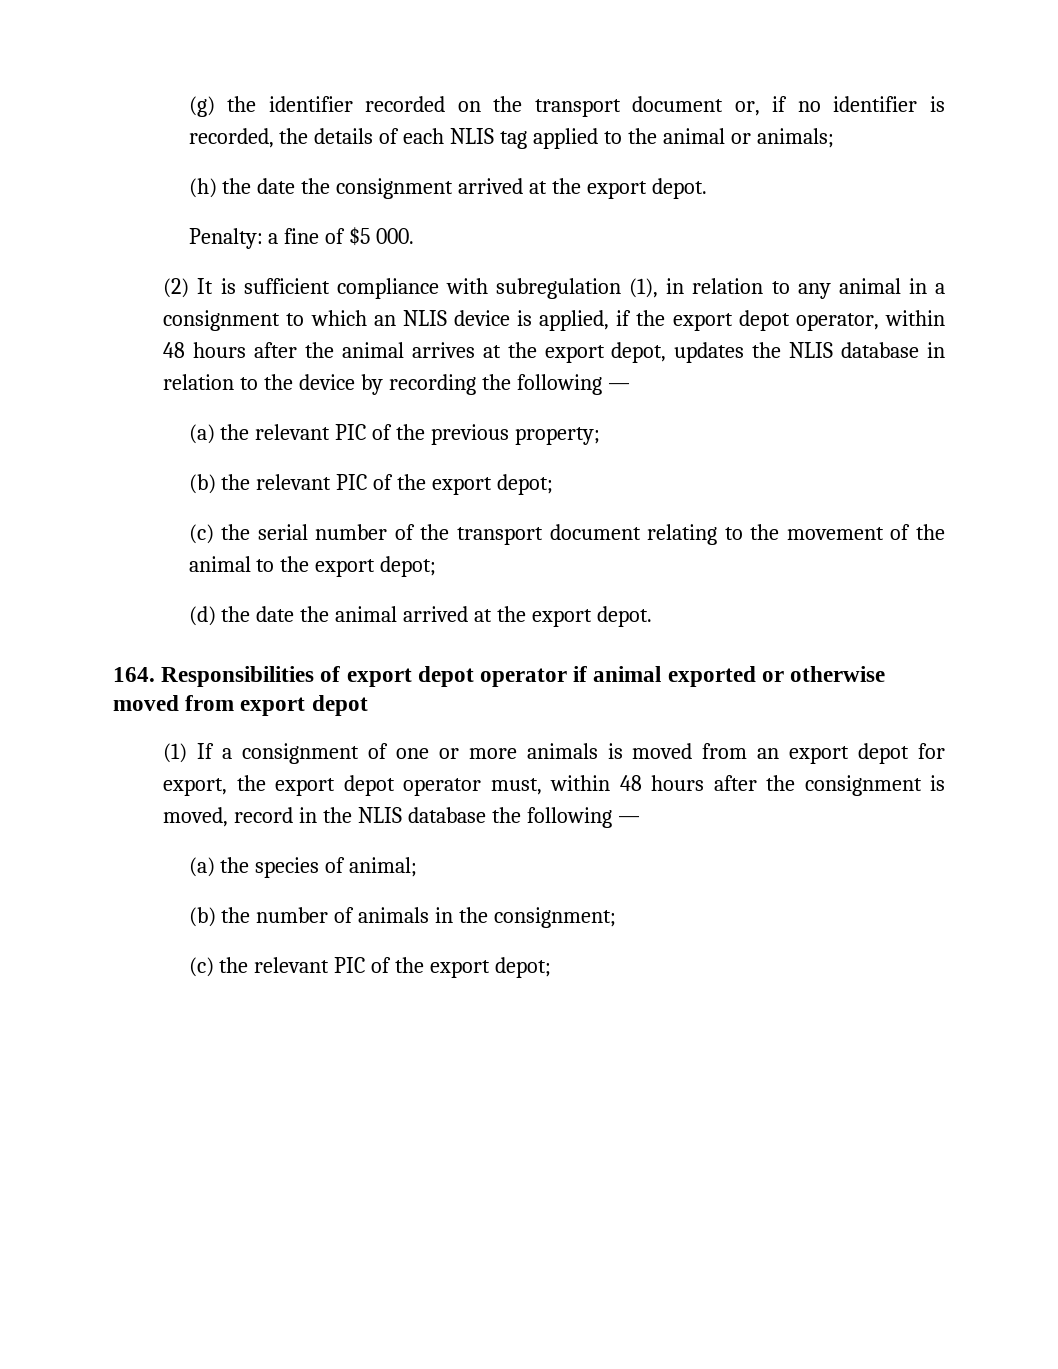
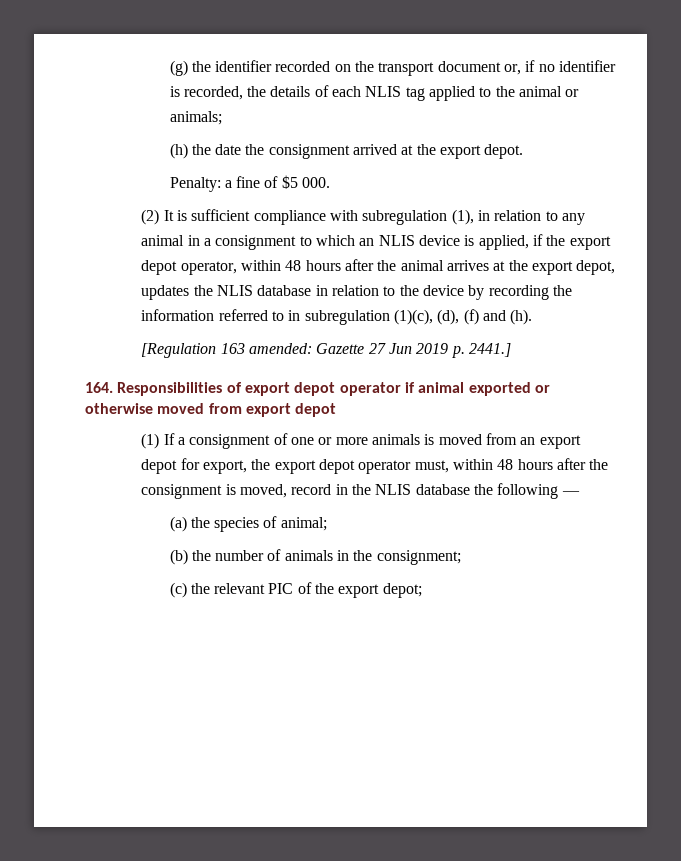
[516,374,630,395] [188,424,601,445] [188,474,554,495] [188,524,945,545] [188,556,437,577] [188,606,652,627] following — // (a) the relevant PIC of the previous property; // (b) the relevant PIC of the export depot; // (c) the serial number of the transport document relating to the movement of the animal to the export depot; // (d) the date the animal arrived at the export depot. -> [141,309,533,325] [141,343,511,358] information referred to in subregulation (1)(c), (d), (f) and (h). // [Regulation 163 amended: Gazette 27 Jun 2019 p. 2441.]

